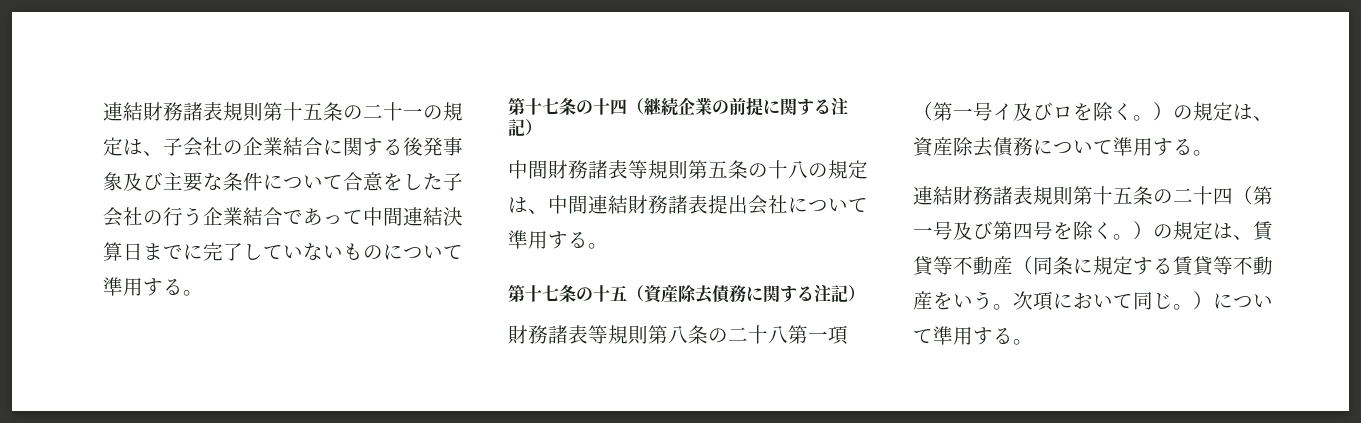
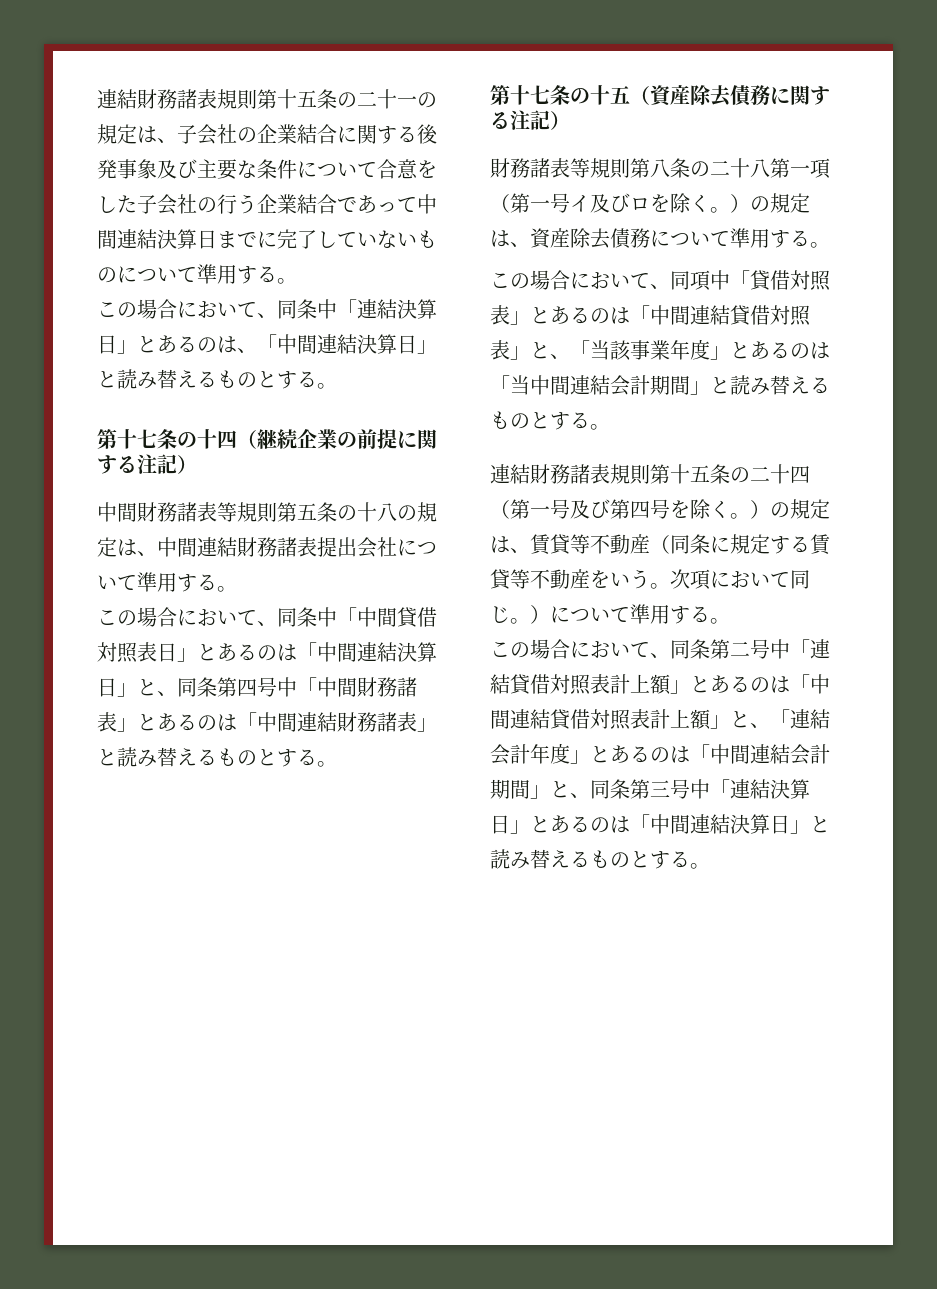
(203, 293) none -> [97,299,437,319] [97,334,437,354] [97,369,337,389] // この場合において、同条中「連結決算日」とあるのは、「中間連結決算日」と読み替えるものとする。
(608, 246) none -> [97,607,437,628] [97,642,437,663] [97,677,417,697] [97,712,437,732] [97,747,337,767] // この場合において、同条中「中間貸借対照表日」とあるのは「中間連結決算日」と、同条第四号中「中間財務諸表」とあるのは「中間連結財務諸表」と読み替えるものとする。
(1213, 153) none -> [490,270,831,291] [490,305,811,326] [490,339,830,361] [490,375,830,396] [490,411,610,430] // この場合において、同項中「貸借対照表」とあるのは「中間連結貸借対照表」と、「当該事業年度」とあるのは「当中間連結会計期間」と読み替えるものとする。
(1033, 342) none -> [490,639,830,659] [490,674,830,695] [490,709,830,730] [490,743,830,765] [490,779,810,799] [490,814,830,834] [490,849,710,869] // この場合において、同条第二号中「連結貸借対照表計上額」とあるのは「中間連結貸借対照表計上額」と、「連結会計年度」とあるのは「中間連結会計期間」と、同条第三号中「連結決算日」とあるのは「中間連結決算日」と読み替えるものとする。

